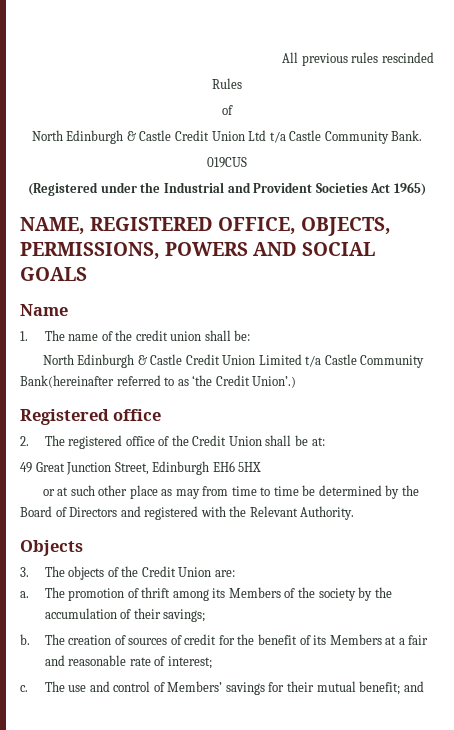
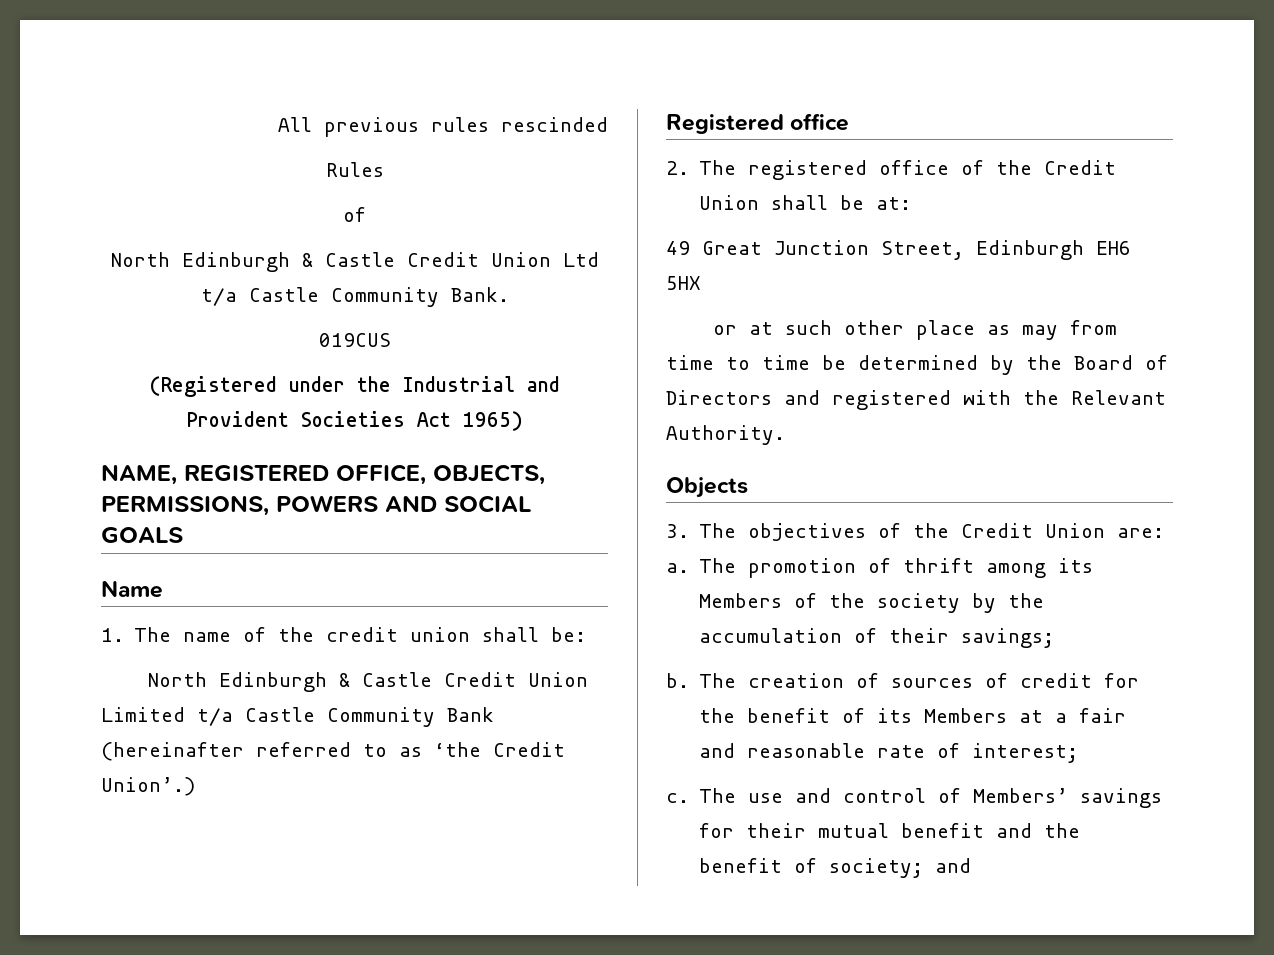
[20,375,114,388] Bank(hereinafter -> [447,707,494,722] [101,742,244,761] Bank (hereinafter
[68,566,105,580] objects -> [748,523,867,541] objectives
[359,681,401,695] benefit; -> [901,823,1081,838] [699,858,924,878] benefit and the benefit of society;

